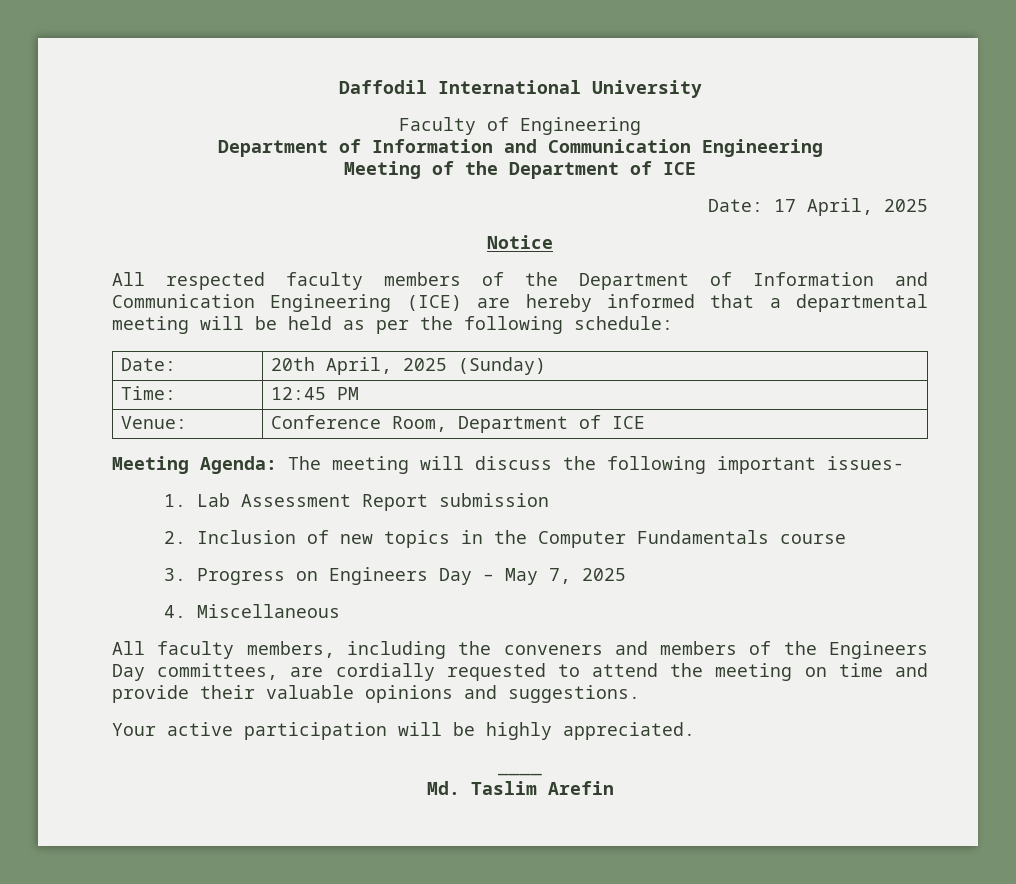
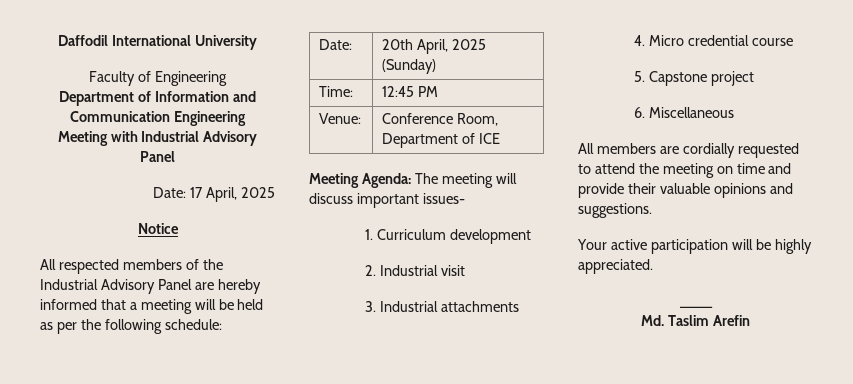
[432,161,696,179] of the Department of ICE -> [110,131,258,146] [140,151,175,162] with Industrial Advisory Panel
[286,272,928,290] [112,294,462,312] faculty members of the Department of Information and Communication Engineering (ICE) -> [122,259,223,270] [40,279,192,294] members of the Industrial Advisory Panel
[796,294,928,312] departmental -> (137, 306) none
[563,456,706,474] the following -> (353, 198) none
[197,493,550,511] [164,530,847,548] [164,567,627,585] [164,604,341,618] [112,641,928,659] [112,663,279,681] Lab Assessment Report submission // 2. Inclusion of new topics in the Computer Fundamentals course // 3. Progress on Engineers Day – May 7, 2025 // 4. Miscellaneous // All faculty members, including the conveners and members of the Engineers Day committees, -> [377,229,532,244] [365,265,466,276] [365,301,520,312] [634,35,794,46] [634,71,755,86] [634,107,735,118] [578,143,656,154] Curriculum development // 2. Industrial visit // 3. Industrial attachments // 4. Micro credential course // 5. Capstone project // 6. Miscellaneous // All members

